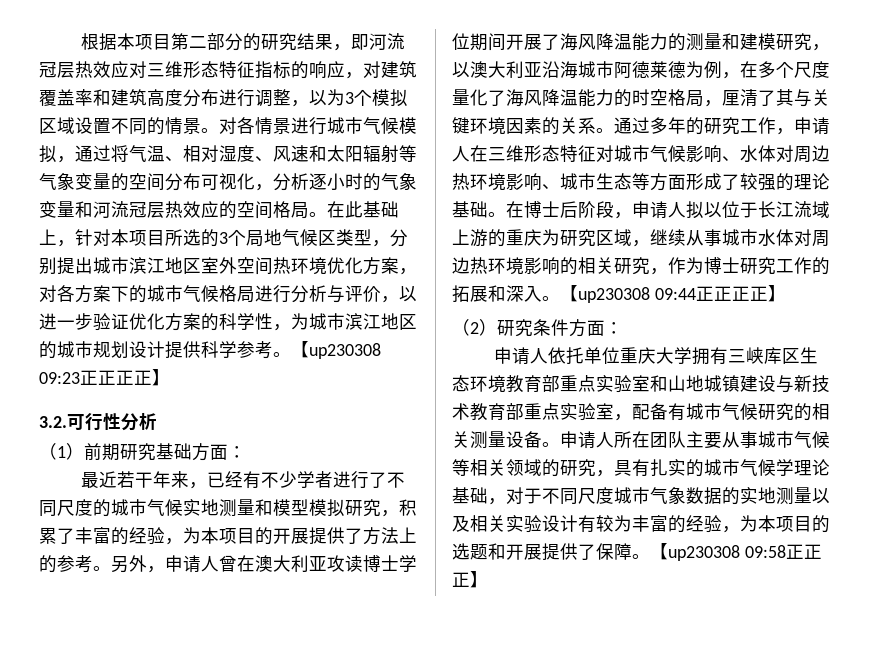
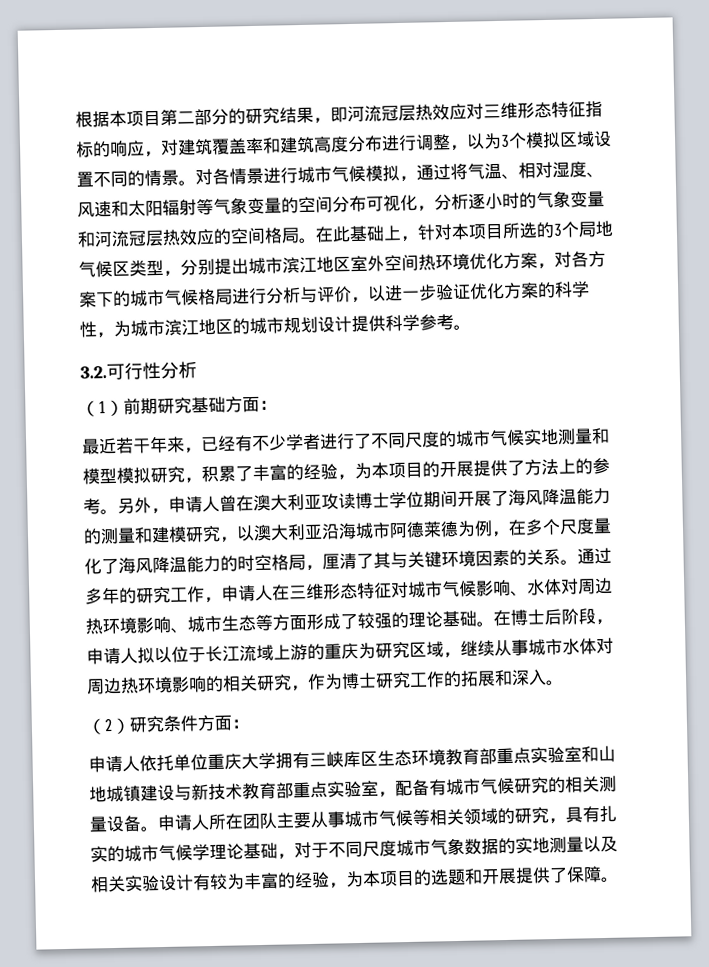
[291,341,381,359] [39,369,170,386] 【up230308 09:23正正正正】 -> (471, 327) none
[560,285,786,303] 【up230308 09:44正正正正】 -> (564, 682) none
[650,543,822,561] [452,571,488,588] 【up230308 09:58正正正】 -> (619, 879) none

